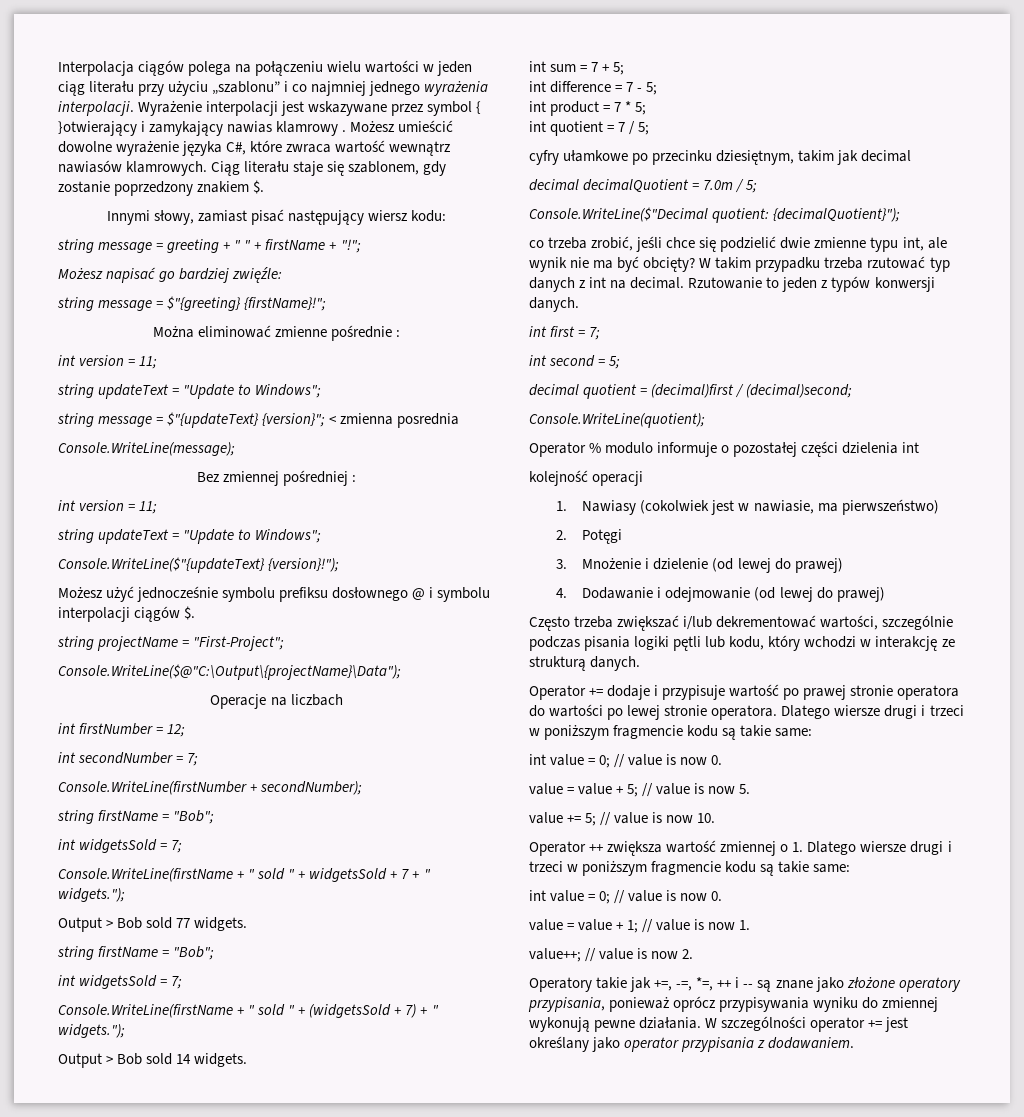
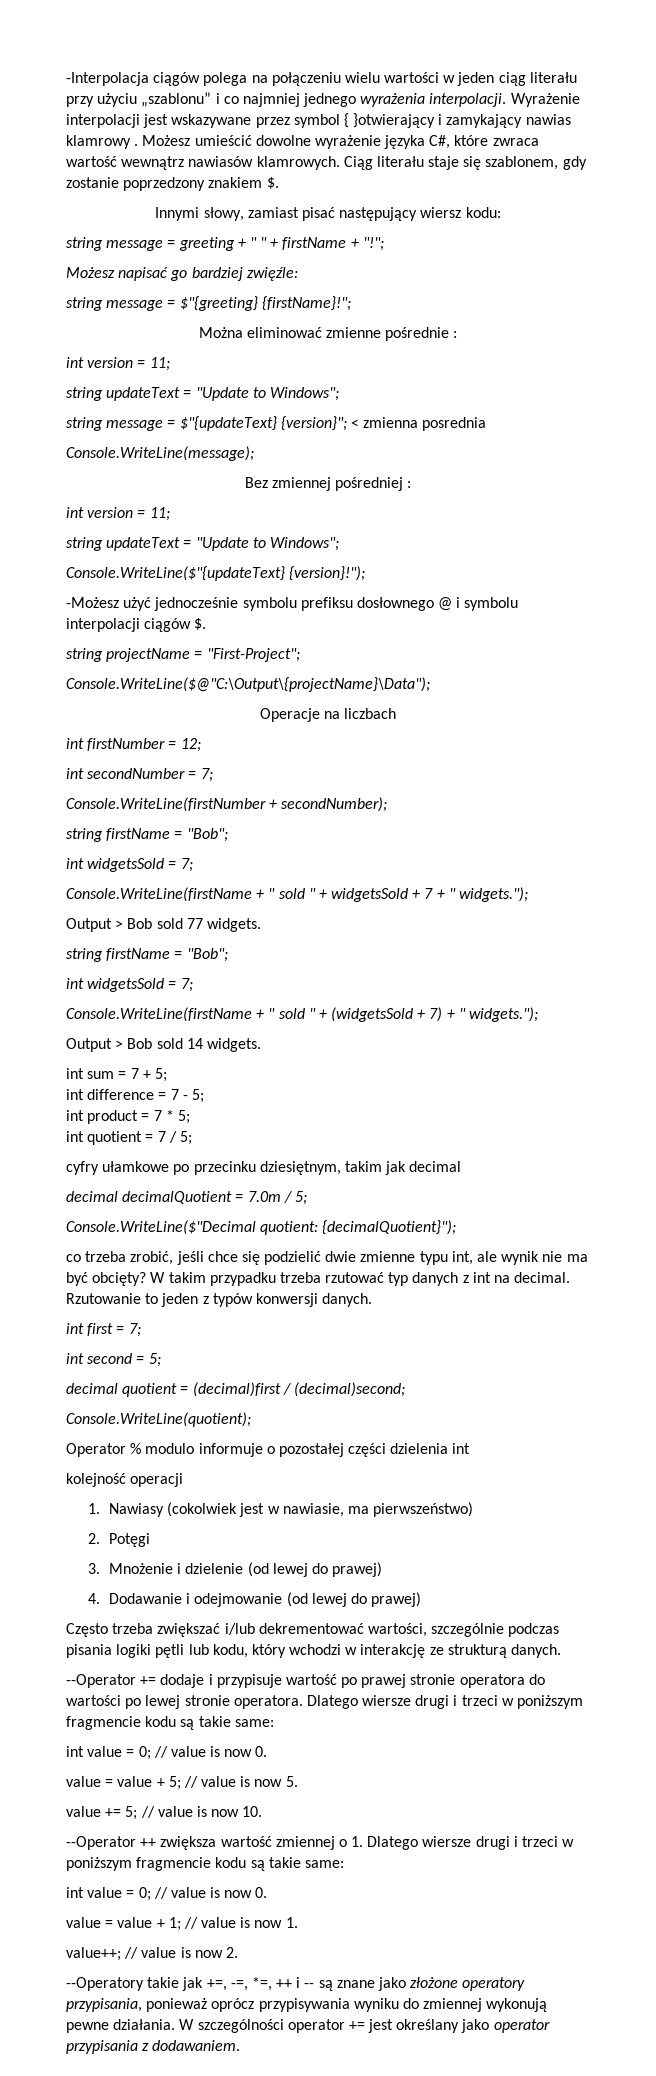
[58,61,134,76] Interpolacja -> [66,72,149,86] -Interpolacja
[58,587,102,598] Możesz -> [66,597,119,608] -Możesz
[529,685,586,700] Operator -> [66,1674,136,1688] --Operator
[529,841,586,856] Operator -> [66,1836,136,1850] --Operator
[529,977,592,992] Operatory -> [66,1977,144,1991] --Operatory

